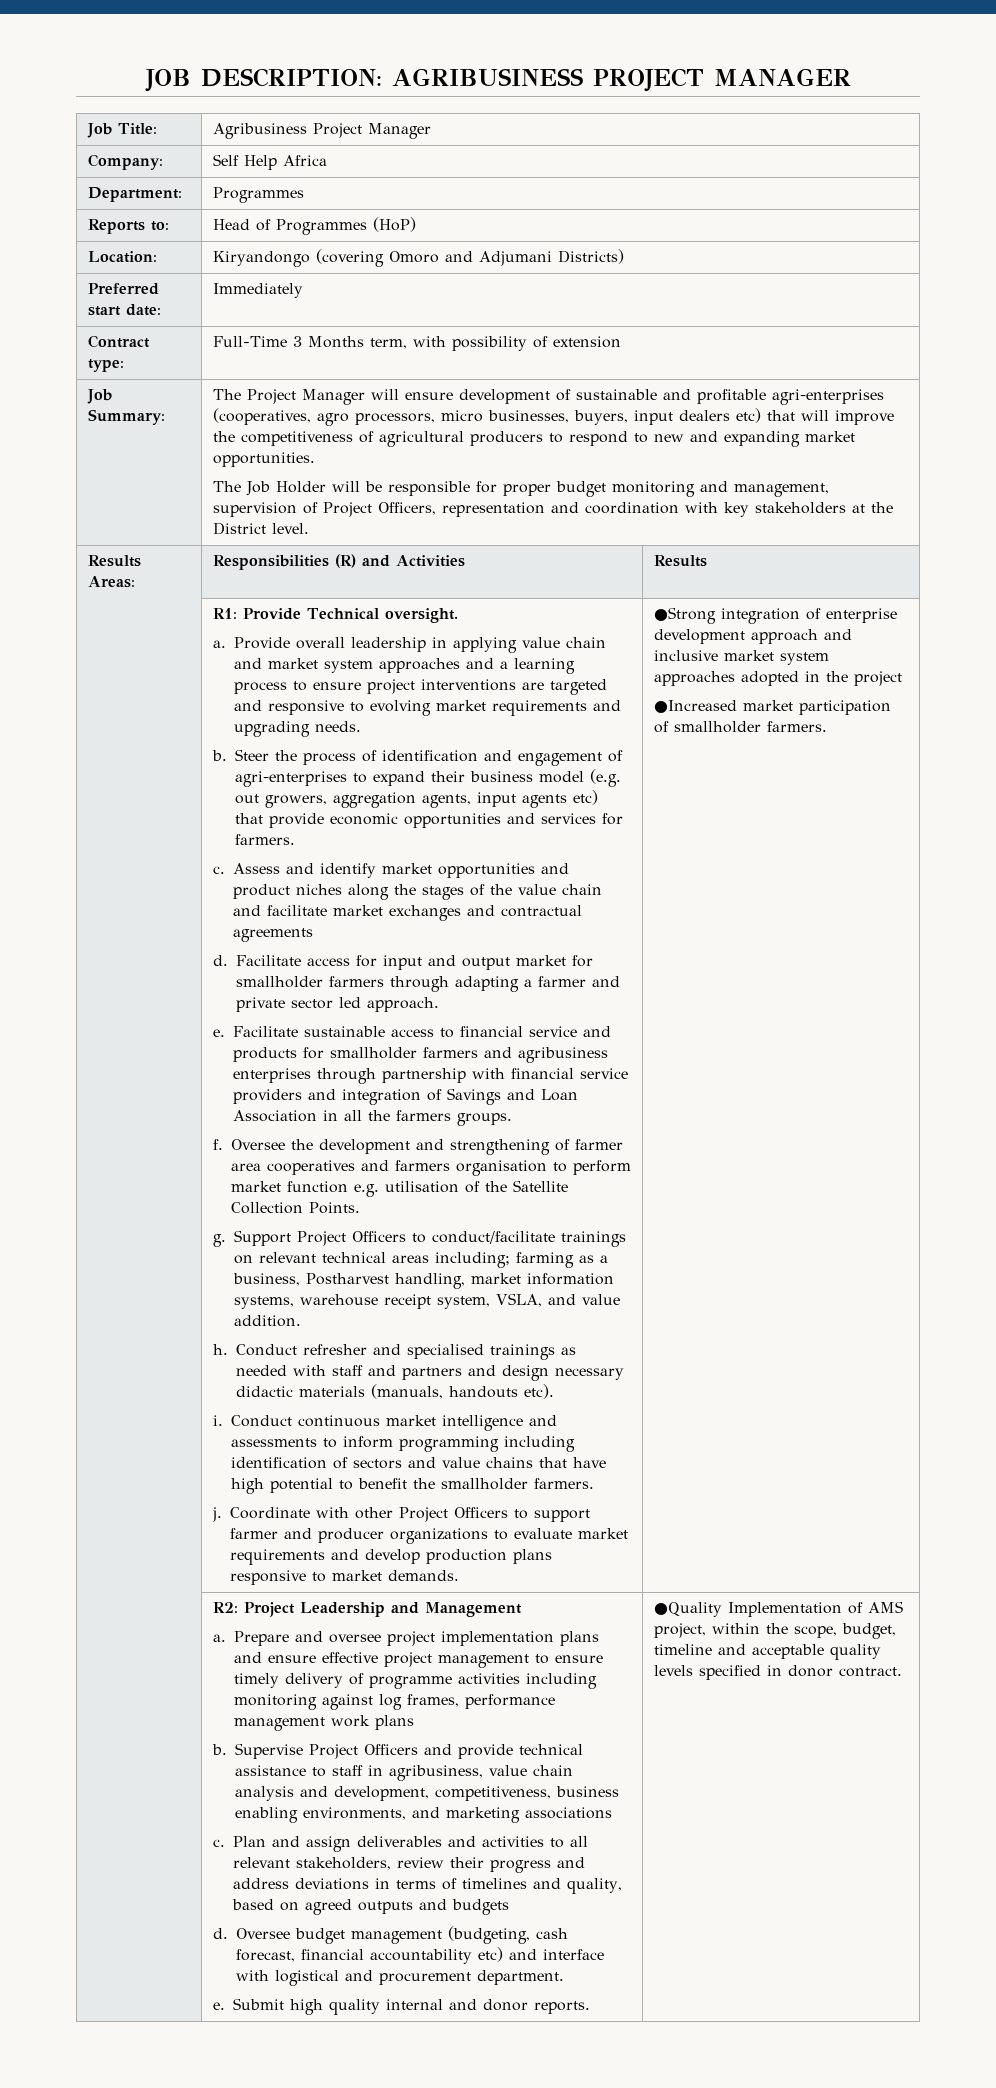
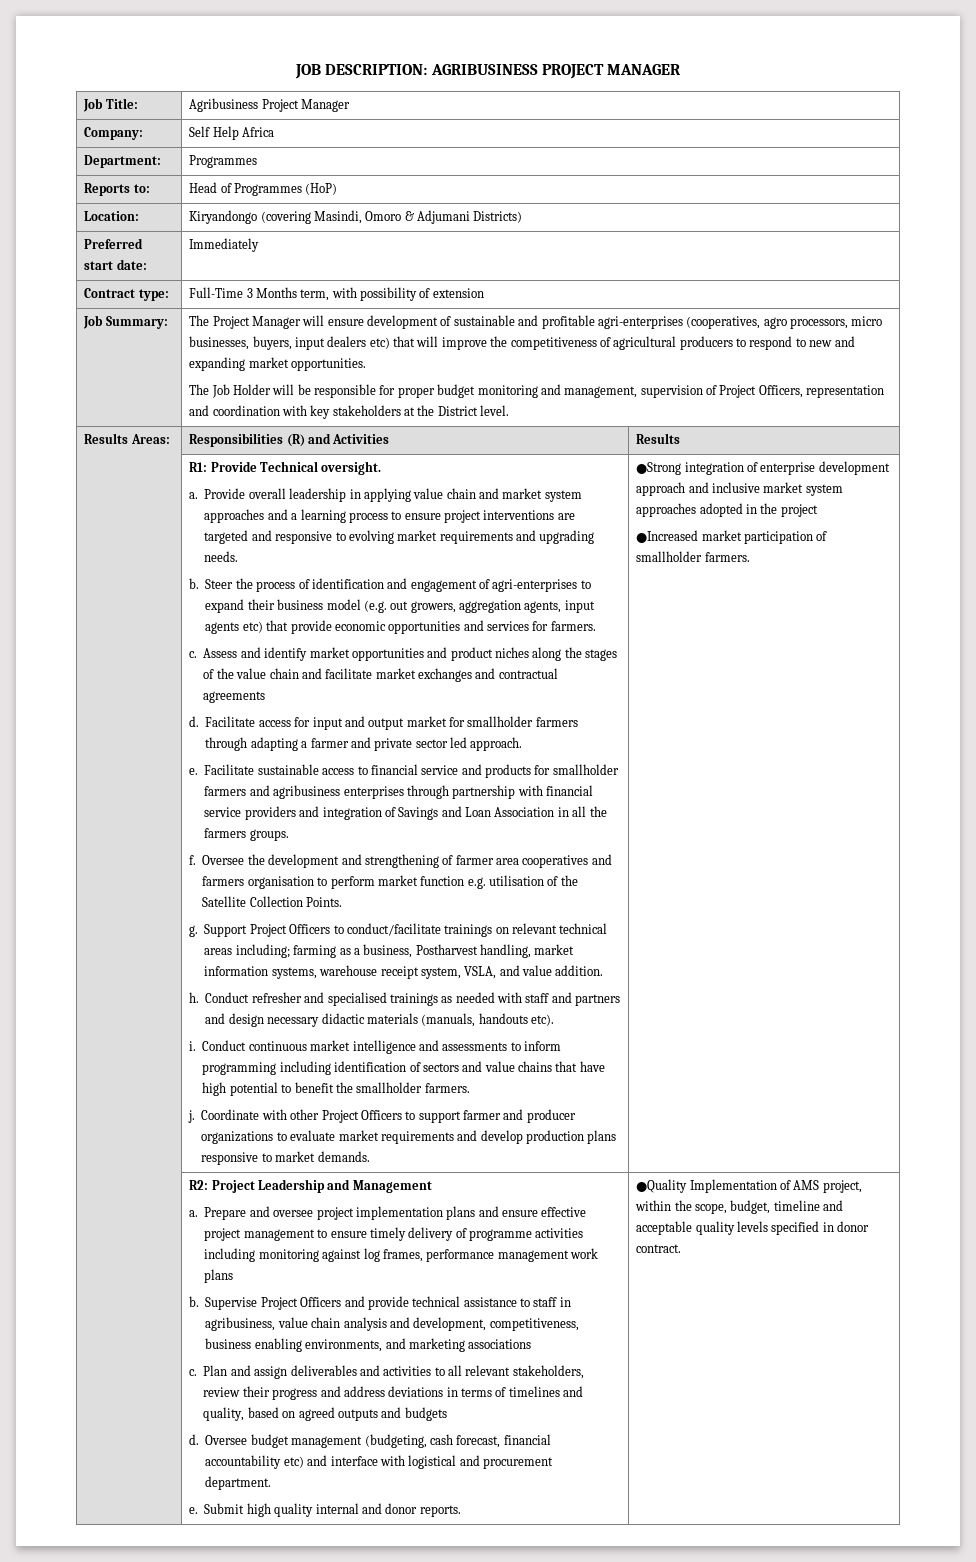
[388,251,473,263] Omoro and -> [313,210,414,224] Masindi, Omoro &

